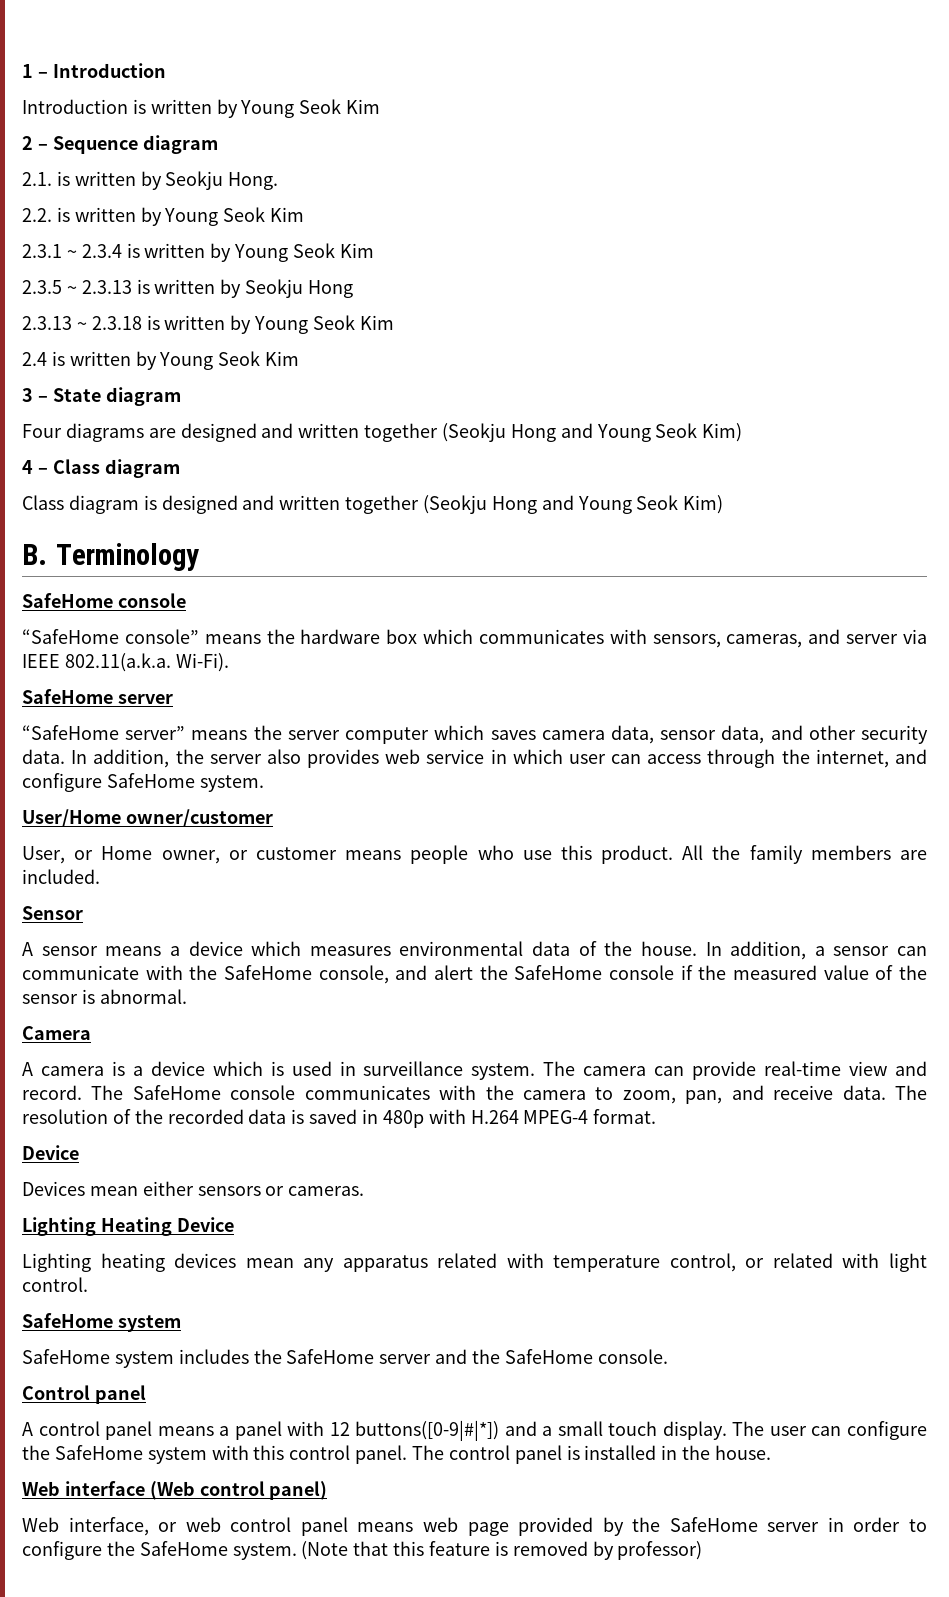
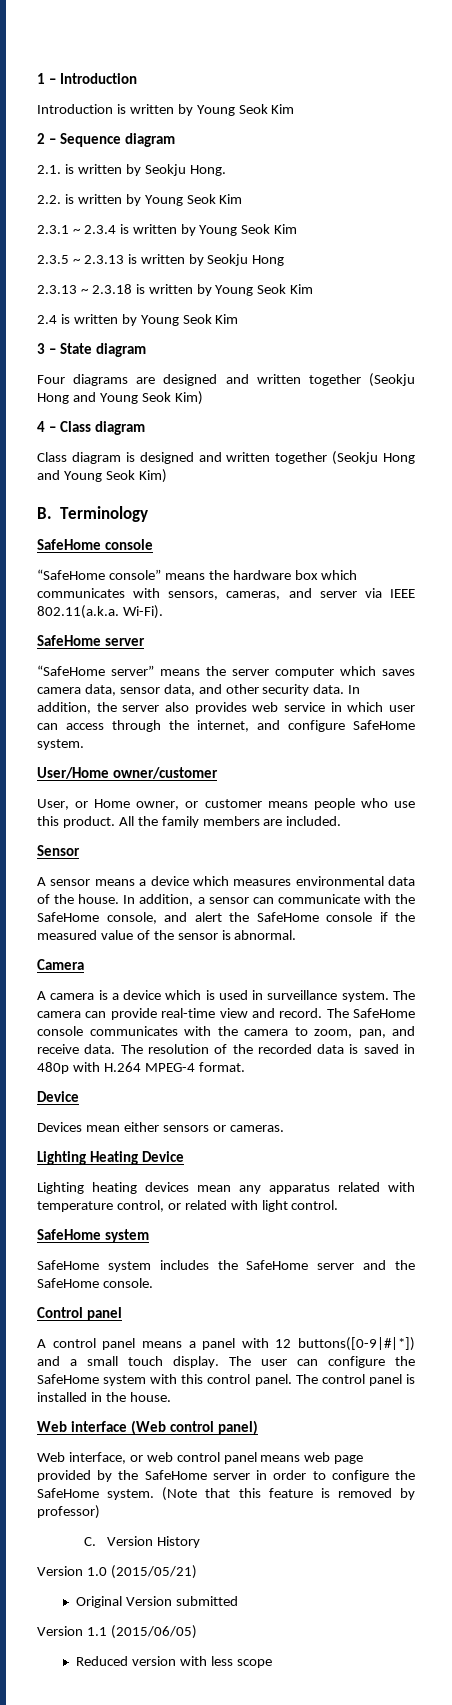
(703, 1550) none -> [83,1536,201,1548] [37,1565,197,1579] [76,1596,239,1608] [37,1625,197,1639] [76,1656,272,1668] // C. Version History // Version 1.0 (2015/05/21) // Original Version submitted // Version 1.1 (2015/06/05) // Reduced version with less scope

